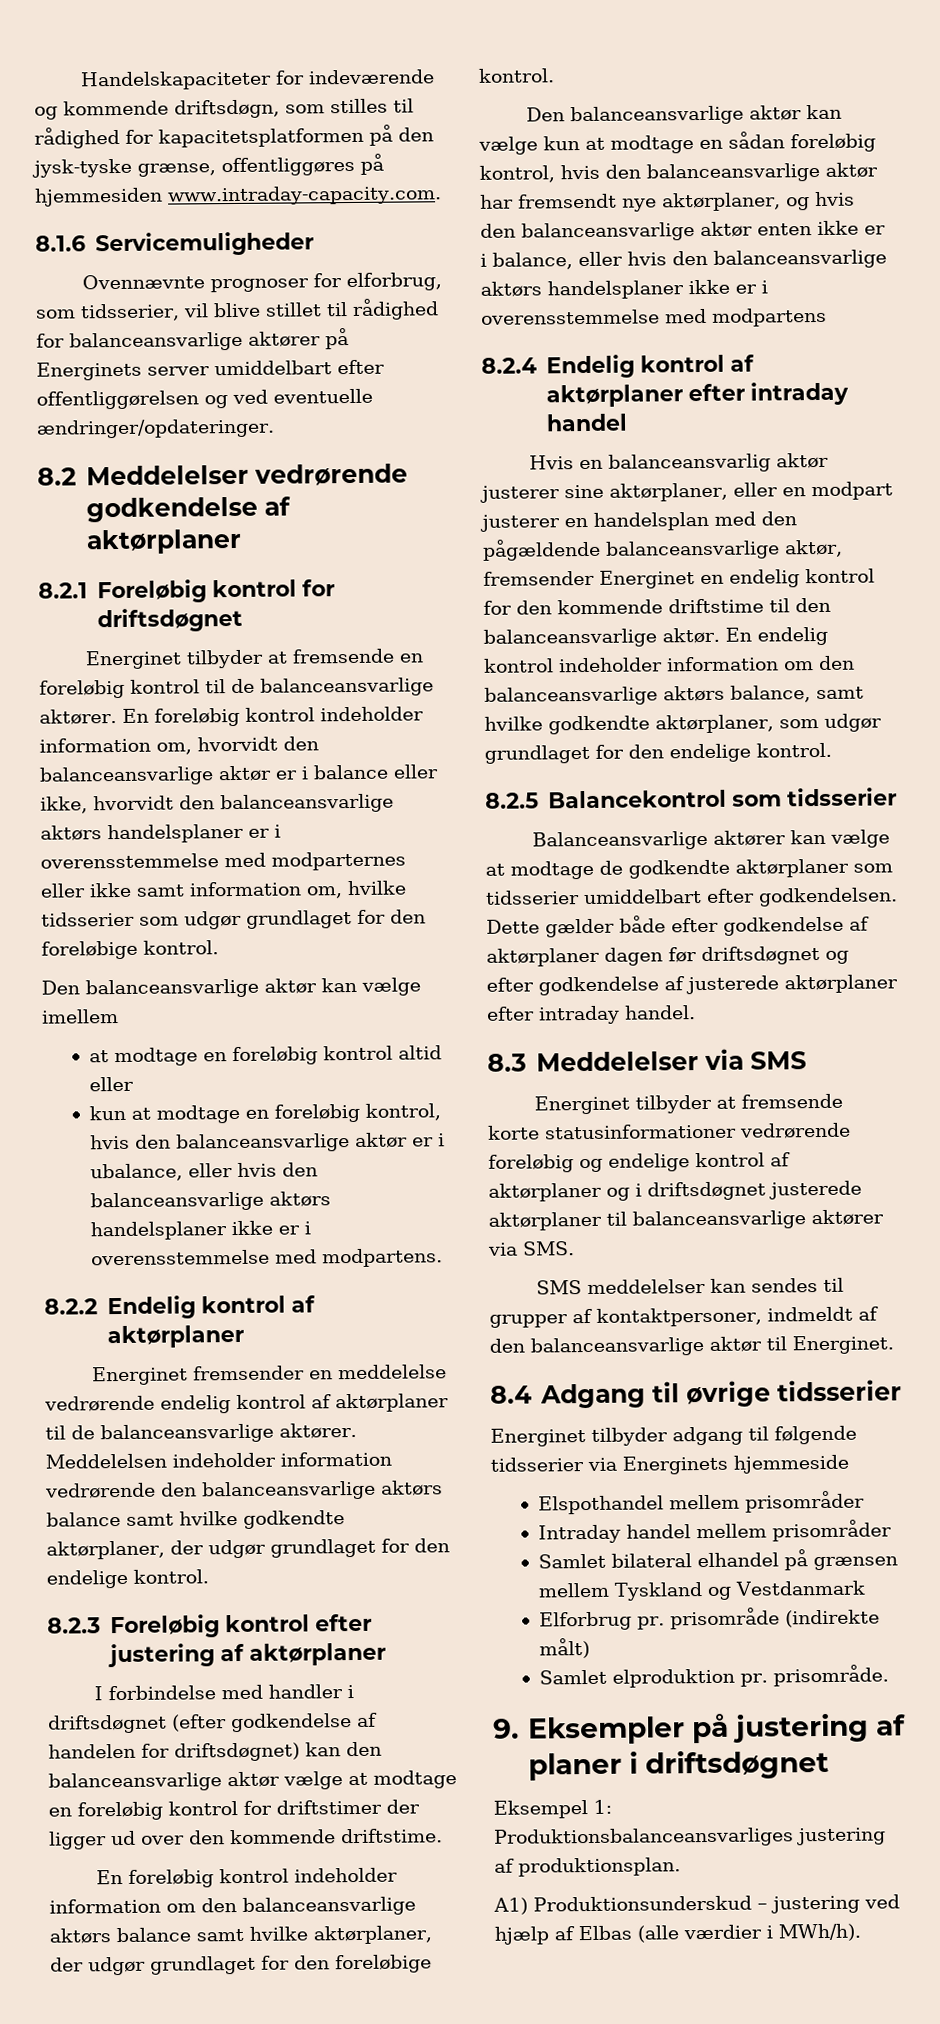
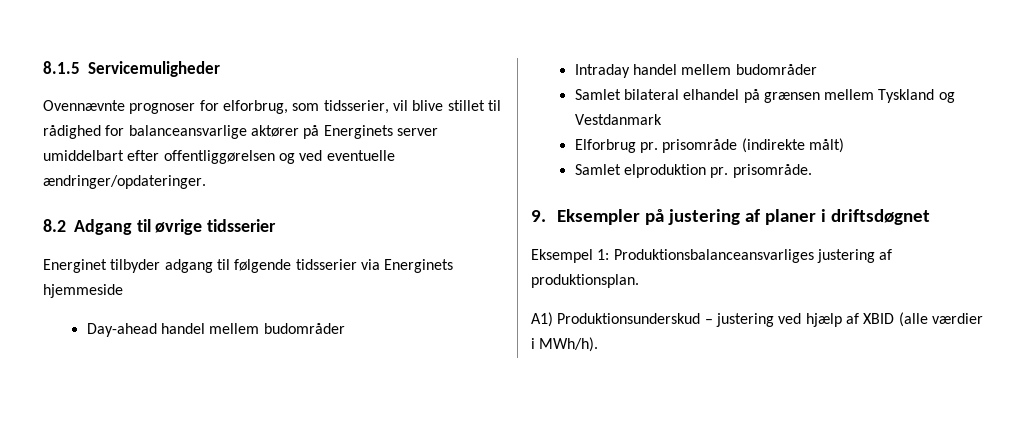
[80,69,436,91] [34,98,414,120] [34,124,434,149] [32,153,384,178] [34,185,442,207] [35,235,86,252] Handelskapaciteter for indeværende og kommende driftsdøgn, som stilles til rådighed for kapacitetsplatformen på den jysk-tyske grænse, offentliggøres på hjemmesiden www.intraday-capacity.com. // 8.1.6 -> [43,61,80,74] 8.1.5
[85,463,408,486] [85,496,291,523] [85,528,242,555] [38,579,335,604] [96,607,243,633] [85,648,425,670] [39,677,434,699] [39,706,424,727] [39,736,319,755] [39,764,438,786] [40,793,394,814] [40,823,281,844] [40,851,406,871] [40,880,406,899] [41,909,426,930] [41,940,219,960] [41,977,421,999] [41,1009,119,1024] [88,1045,442,1067] [88,1076,134,1092] [88,1103,441,1124] [89,1132,445,1153] [89,1162,318,1182] [89,1191,331,1212] [89,1220,311,1241] [90,1248,443,1268] [44,1295,316,1320] [106,1324,244,1349] [92,1364,448,1386] [44,1393,449,1414] [45,1422,357,1444] [45,1451,392,1469] [45,1480,443,1501] [46,1510,345,1529] [46,1538,450,1560] [46,1569,209,1589] [47,1613,372,1639] [106,1642,386,1668] [94,1684,355,1701] [48,1712,378,1734] [48,1741,382,1762] [48,1770,457,1792] [48,1799,420,1821] [48,1828,443,1850] [96,1867,399,1888] [49,1896,416,1916] [49,1925,432,1945] [50,1954,432,1976] [478,68,555,83] [526,104,843,126] [478,131,876,155] [479,162,878,183] [480,191,855,212] [480,220,886,242] [480,249,887,270] [480,279,768,300] [481,307,827,327] [481,354,755,379] [545,381,849,408] [545,413,628,432] [529,452,830,473] [480,481,893,503] [480,511,797,532] [482,538,843,561] [483,568,875,589] [483,597,831,615] [483,626,828,648] [483,655,855,673] [484,685,864,706] [484,713,882,735] [484,742,832,764] [485,787,897,809] [532,829,891,851] [485,858,893,880] [485,887,898,907] [486,915,870,938] [486,946,849,967] [486,974,898,996] [486,1005,696,1025] [487,1048,807,1072] [534,1093,844,1115] [487,1122,851,1140] [488,1152,791,1173] [488,1180,862,1202] [488,1209,884,1231] [487,1241,575,1256] [536,1277,845,1295] [489,1306,879,1328] [489,1335,894,1357] [490,1385,532,1404] Meddelelser vedrørende godkendelse af aktørplaner // 8.2.1 Foreløbig kontrol for driftsdøgnet // Energinet tilbyder at fremsende en foreløbig kontrol til de balanceansvarlige aktører. En foreløbig kontrol indeholder information om, hvorvidt den balanceansvarlige aktør er i balance eller ikke, hvorvidt den balanceansvarlige aktørs handelsplaner er i overensstemmelse med modparternes eller ikke samt information om, hvilke tidsserier som udgør grundlaget for den foreløbige kontrol. // Den balanceansvarlige aktør kan vælge imellem // at modtage en foreløbig kontrol altid eller // kun at modtage en foreløbig kontrol, hvis den balanceansvarlige aktør er i ubalance, eller hvis den balanceansvarlige aktørs handelsplaner ikke er i overensstemmelse med modpartens. // 8.2.2 Endelig kontrol af aktørplaner // Energinet fremsender en meddelelse vedrørende endelig kontrol af aktørplaner til de balanceansvarlige aktører. Meddelelsen indeholder information vedrørende den balanceansvarlige aktørs balance samt hvilke godkendte aktørplaner, der udgør grundlaget for den endelige kontrol. // 8.2.3 Foreløbig kontrol efter justering af aktørplaner // I forbindelse med handler i driftsdøgnet (efter godkendelse af handelen for driftsdøgnet) kan den balanceansvarlige aktør vælge at modtage en foreløbig kontrol for driftstimer der ligger ud over den kommende driftstime. // En foreløbig kontrol indeholder information om den balanceansvarlige aktørs balance samt hvilke aktørplaner, der udgør grundlaget for den foreløbige kontrol. // Den balanceansvarlige aktør kan vælge kun at modtage en sådan foreløbig kontrol, hvis den balanceansvarlige aktør har fremsendt nye aktørplaner, og hvis den balanceansvarlige aktør enten ikke er i balance, eller hvis den balanceansvarlige aktørs handelsplaner ikke er i overensstemmelse med modpartens // 8.2.4 Endelig kontrol af aktørplaner efter intraday handel // Hvis en balanceansvarlig aktør justerer sine aktørplaner, eller en modpart justerer en handelsplan med den pågældende balanceansvarlige aktør, fremsender Energinet en endelig kontrol for den kommende driftstime til den balanceansvarlige aktør. En endelig kontrol indeholder information om den balanceansvarlige aktørs balance, samt hvilke godkendte aktørplaner, som udgør grundlaget for den endelige kontrol. // 8.2.5 Balancekontrol som tidsserier // Balanceansvarlige aktører kan vælge at modtage de godkendte aktørplaner som tidsserier umiddelbart efter godkendelsen. Dette gælder både efter godkendelse af aktørplaner dagen før driftsdøgnet og efter godkendelse af justerede aktørplaner efter intraday handel. // 8.3 Meddelelser via SMS // Energinet tilbyder at fremsende korte statusinformationer vedrørende foreløbig og endelige kontrol af aktørplaner og i driftsdøgnet justerede aktørplaner til balanceansvarlige aktører via SMS. // SMS meddelelser kan sendes til grupper af kontaktpersoner, indmeldt af den balanceansvarlige aktør til Energinet. // 8.4 -> (66, 225) none
[537,1490,865,1515] Elspothandel mellem prisområder -> [86,323,345,337] Day-ahead handel mellem budområder
[771,1519,892,1542] prisområder -> [735,64,817,75] budområder
[578,1925,632,1941] Elbas -> [863,313,895,324] XBID

